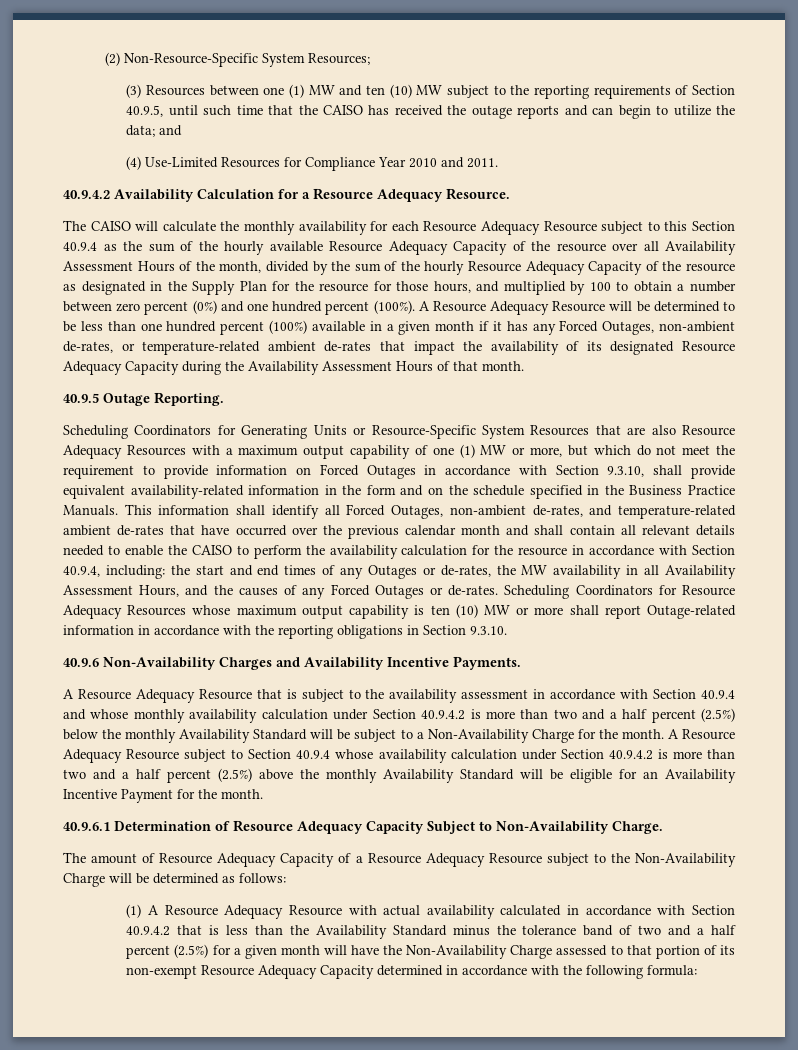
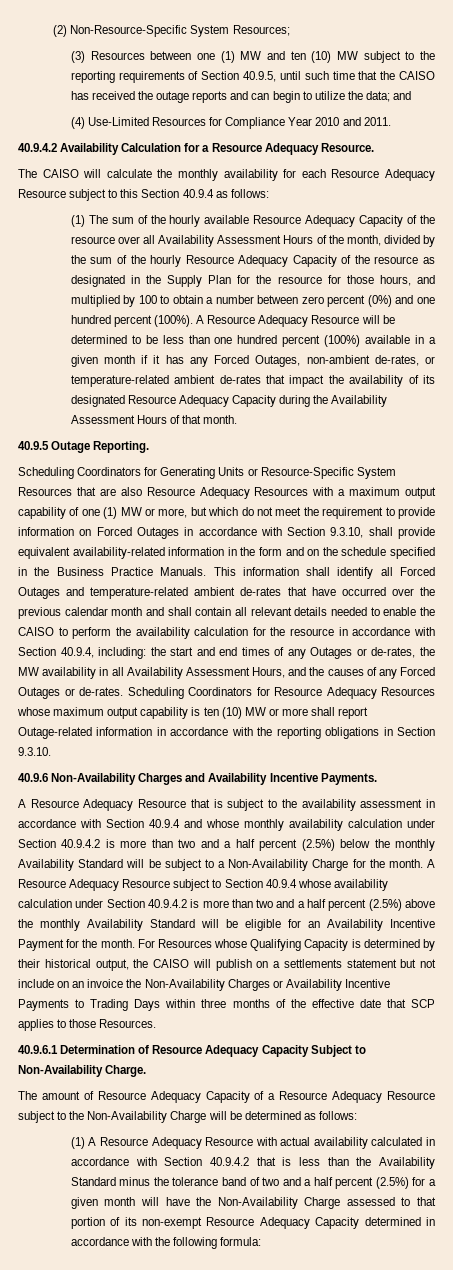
[123,241,142,251] the -> [230,189,269,198] [70,215,108,227] follows: // (1) The
[391,505,583,519] Outages, non-ambient de-rates, -> [18,587,60,599] Outages
(263, 794) none -> [137,939,435,951] [18,959,436,971] [18,979,390,991] [18,999,435,1011] [18,1019,157,1031] For Resources whose Qualifying Capacity is determined by their historical output, the CAISO will publish on a settlements statement but not include on an invoice the Non-Availability Charges or Availability Incentive Payments to Trading Days within three months of the effective date that SCP applies to those Resources.

